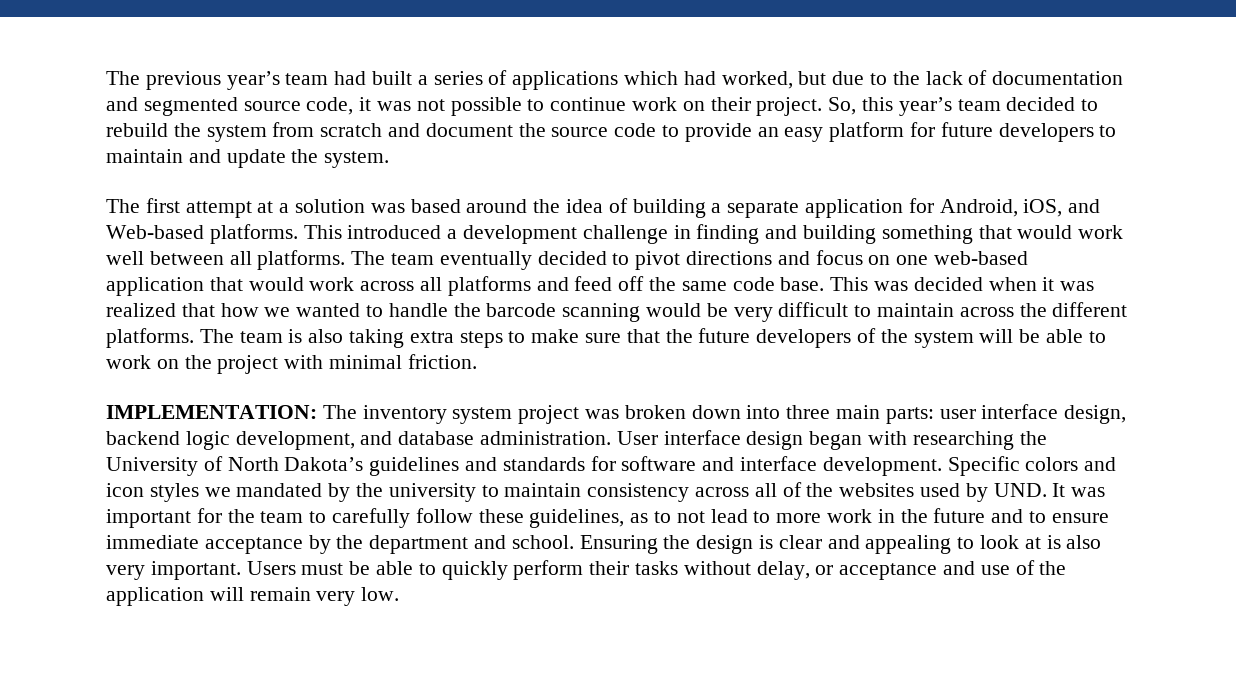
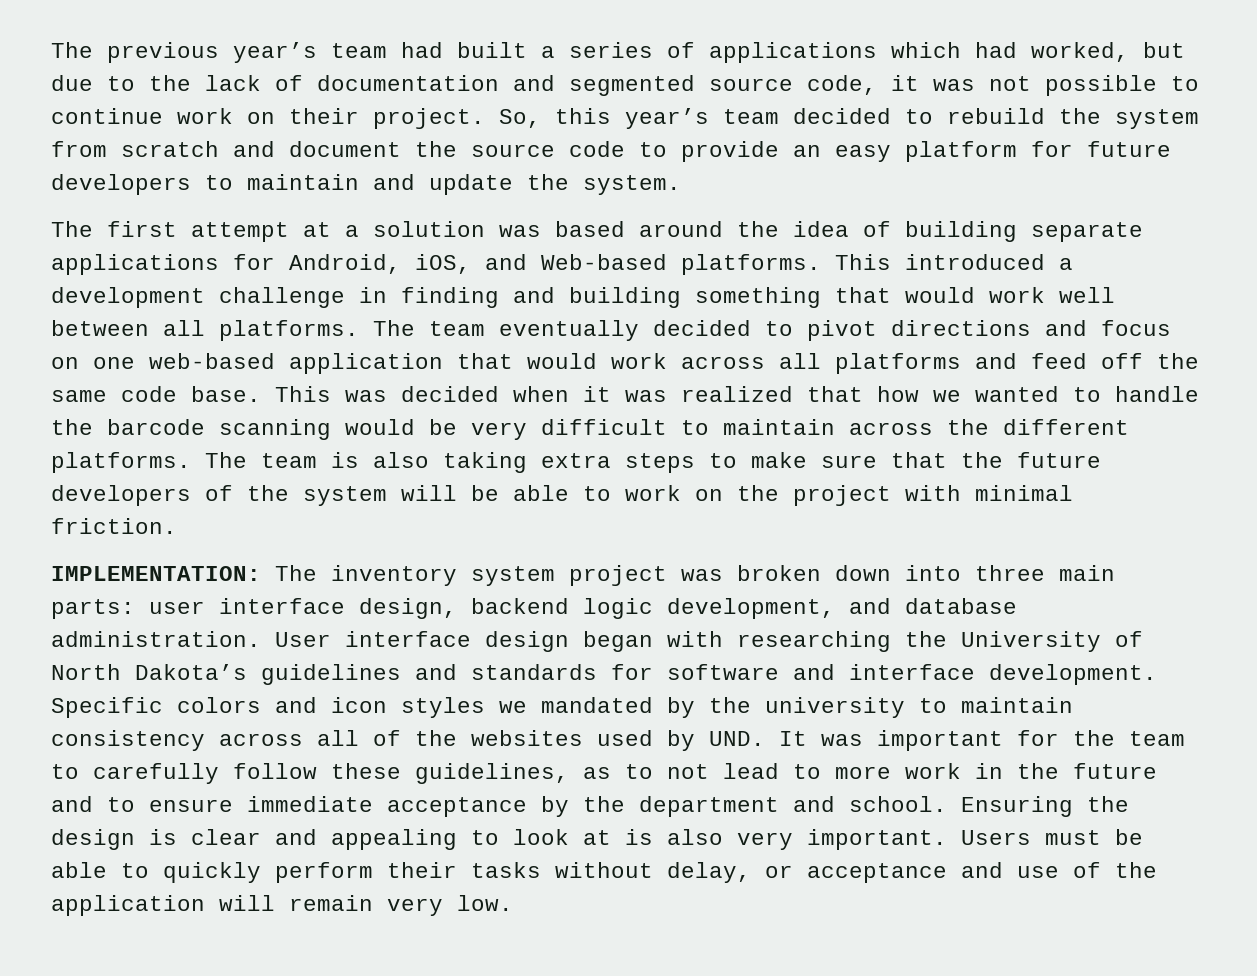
[711,199,904,218] a separate application -> [1031,222,1143,242] [51,254,219,275] separate applications

